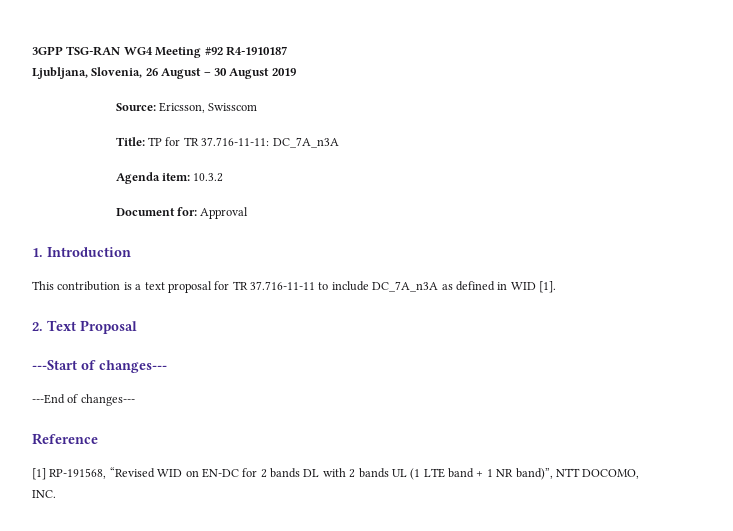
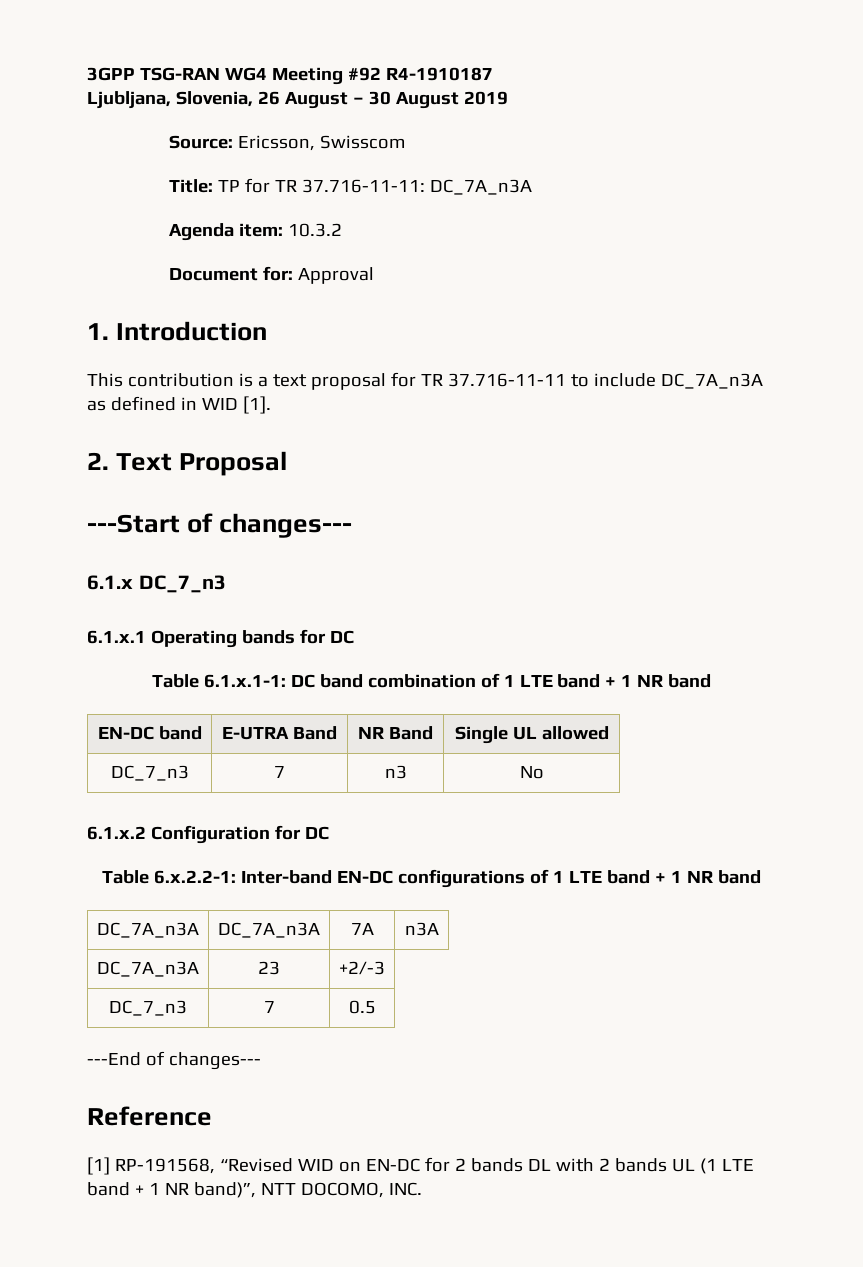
(167, 366) none -> [87,575,226,593] [87,629,354,648] [151,673,712,688] [97,726,202,740] [222,726,337,740] [358,726,433,740] [454,726,609,744] [110,765,189,781] [274,766,285,778] [384,765,407,779] [519,766,544,779] [87,825,329,844] [102,869,761,888] [97,922,199,938] [218,922,320,938] [350,923,374,935] [404,922,439,936] [97,961,199,977] [258,961,280,975] [339,961,385,975] [109,1000,187,1016] [263,1001,275,1013] [348,1000,376,1014] // 6.1.x DC_7_n3 // 6.1.x.1 Operating bands for DC // Table 6.1.x.1-1: DC band combination of 1 LTE band + 1 NR band // EN-DC band | E-UTRA Band | NR Band | Single UL allowed // DC_7_n3 | 7 | n3 | No // 6.1.x.2 Configuration for DC // Table 6.x.2.2-1: Inter-band EN-DC configurations of 1 LTE band + 1 NR band // DC_7A_n3A | DC_7A_n3A | 7A | n3A // DC_7A_n3A | 23 | +2/-3 // DC_7_n3 | 7 | 0.5

